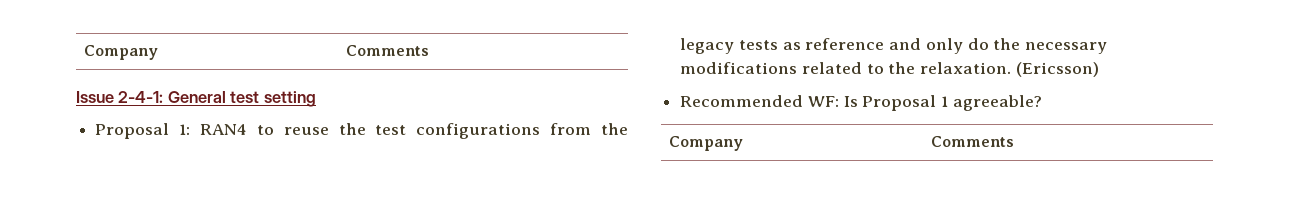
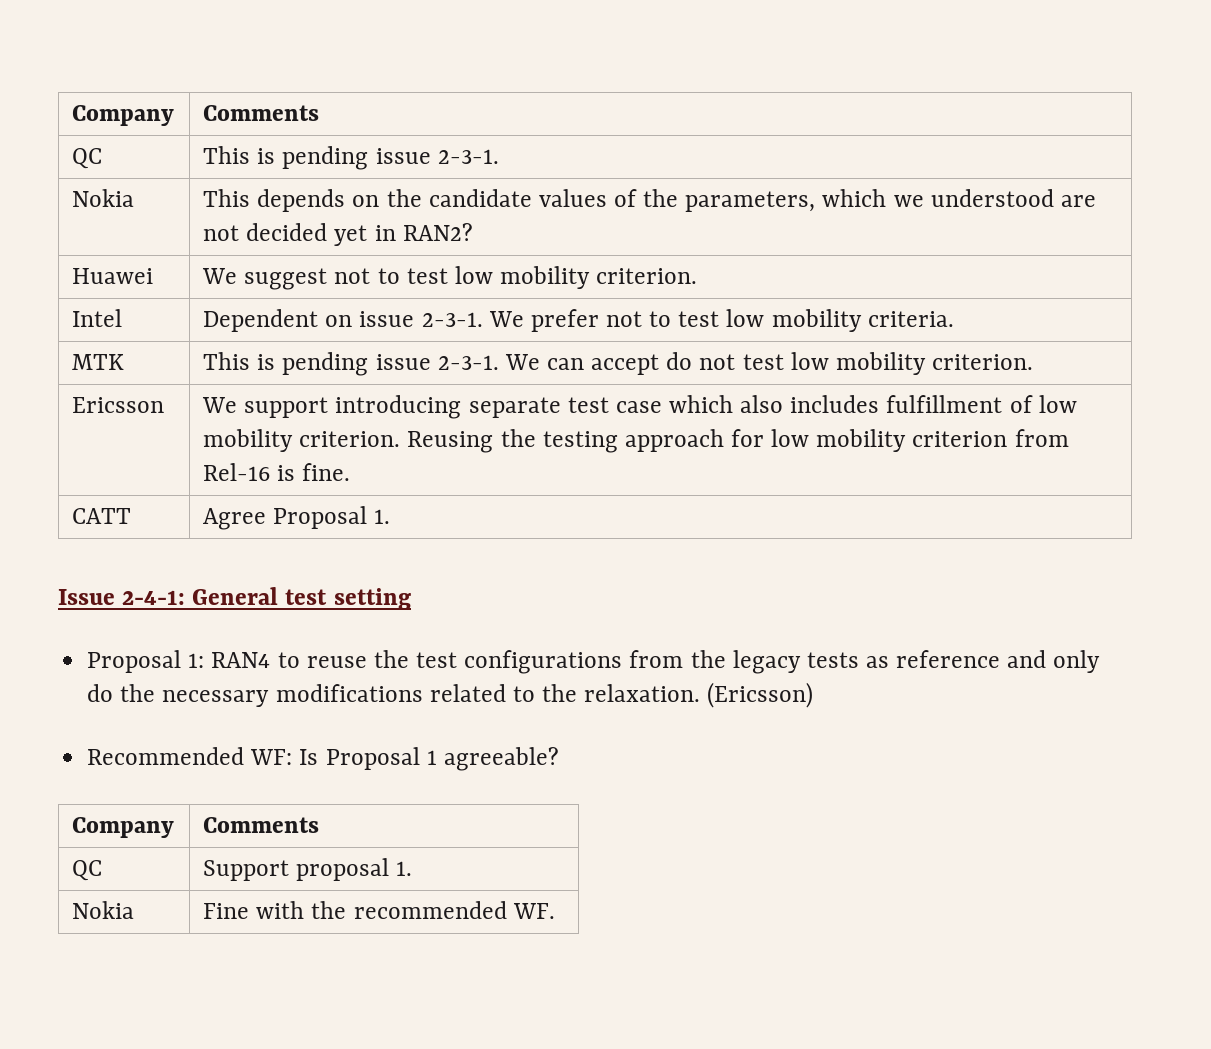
[84,45,159,60] [346,45,430,56] Company | Comments -> [72,105,175,126] [203,105,320,121] [72,148,103,169] [203,146,499,170] [72,189,135,207] [203,189,1096,212] [203,223,473,246] [72,268,154,284] [202,266,698,290] [72,309,123,327] [203,309,954,332] [72,354,125,370] [203,352,1034,376] [72,397,165,413] [202,395,1077,419] [203,429,1069,453] [203,463,351,481] [72,508,132,524] [203,506,391,530] Company | Comments // QC | This is pending issue 2-3-1. // Nokia | This depends on the candidate values of the parameters, which we understood are not decided yet in RAN2? // Huawei | We suggest not to test low mobility criterion. // Intel | Dependent on issue 2-3-1. We prefer not to test low mobility criteria. // MTK | This is pending issue 2-3-1. We can accept do not test low mobility criterion. // Ericsson | We support introducing separate test case which also includes fulfillment of low mobility criterion. Reusing the testing approach for low mobility criterion from Rel-16 is fine. // CATT | Agree Proposal 1.
(1015, 141) none -> [72,860,103,881] [203,858,413,881] [72,901,135,919] [203,901,555,919] // QC | Support proposal 1. // Nokia | Fine with the recommended WF.

